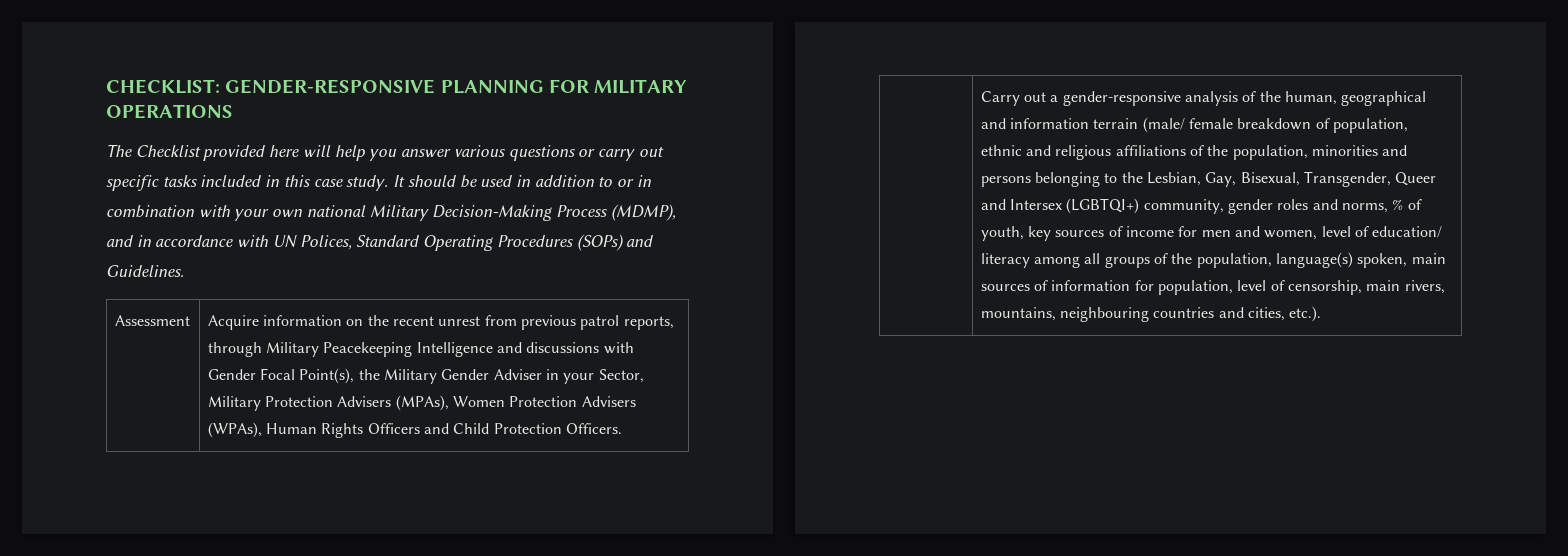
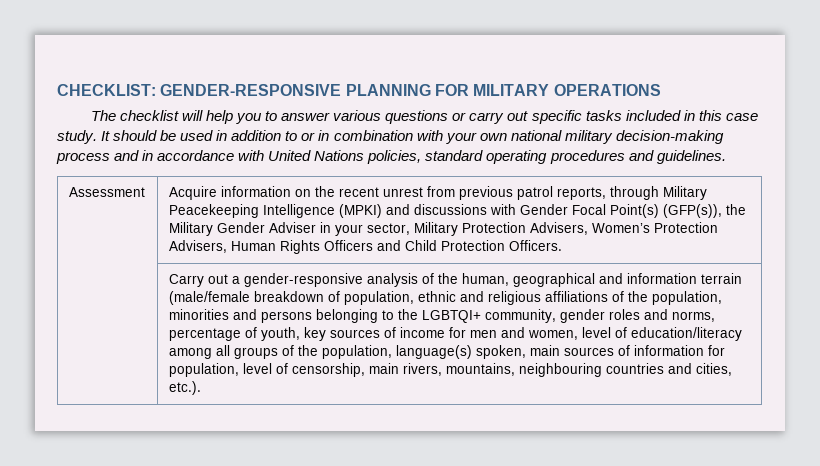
[135,145,300,161] Checklist provided here -> [119,110,179,121] checklist
(398, 155) none -> [265,111,278,121] to
[369,204,676,221] [106,234,655,251] [106,265,184,277] Military Decision-Making Process (MDMP), and in accordance with UN Polices, Standard Operating Procedures (SOPs) and Guidelines. -> [564,130,724,144] [56,150,726,164] military decision-making process and in accordance with United Nations policies, standard operating procedures and guidelines.
(493, 349) none -> [338,204,382,218] (MPKI)
[299,368,355,384] Point(s), -> [609,204,722,218] Point(s) (GFP(s)),
[598,369,644,383] Sector, -> [366,223,410,235] sector,
[337,395,636,411] [207,422,262,438] Advisers (MPAs), Women Protection Advisers (WPAs), -> [529,222,718,235] [168,240,227,253] Advisers, Women’s Protection Advisers,
[1142,117,1234,133] (male/ female -> [168,291,250,305] (male/female
[1147,171,1437,187] [980,198,1140,214] Lesbian, Gay, Bisexual, Transgender, Queer and Intersex (LGBTQI+) -> [421,310,481,323] LGBTQI+
[1392,199,1404,210] % -> [168,328,241,341] percentage
[1372,226,1443,238] [980,253,1030,268] education/ literacy -> [630,327,742,341] education/literacy

